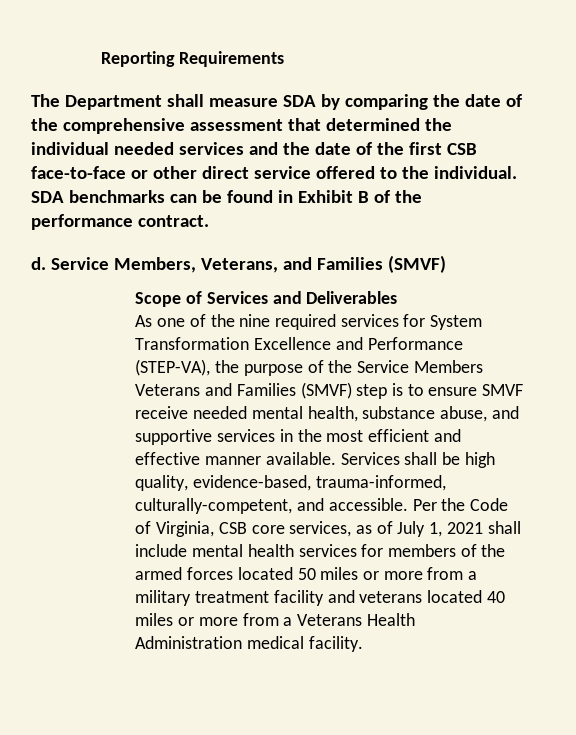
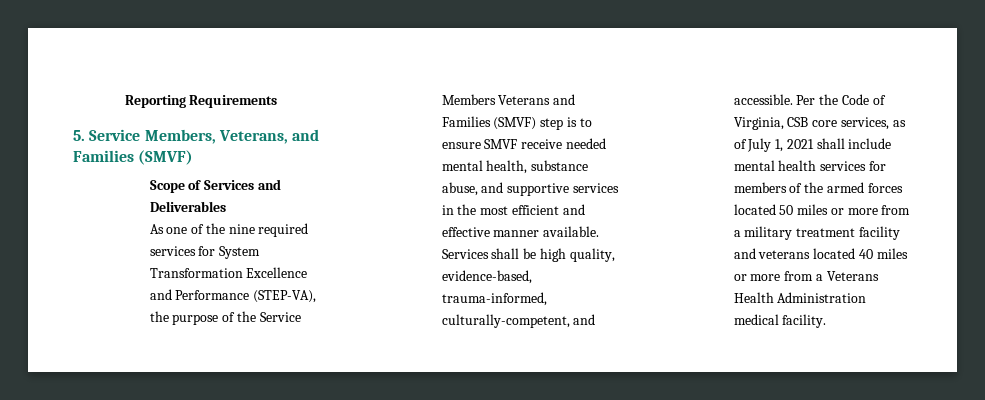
[31,94,522,110] [31,118,452,134] [31,142,477,155] [31,166,517,179] [31,190,422,203] [31,214,209,230] [31,257,46,270] The Department shall measure SDA by comparing the date of the comprehensive assessment that determined the individual needed services and the date of the first CSB face-to-face or other direct service offered to the individual. SDA benchmarks can be found in Exhibit B of the performance contract. // d. -> [73,130,85,141] 5.

